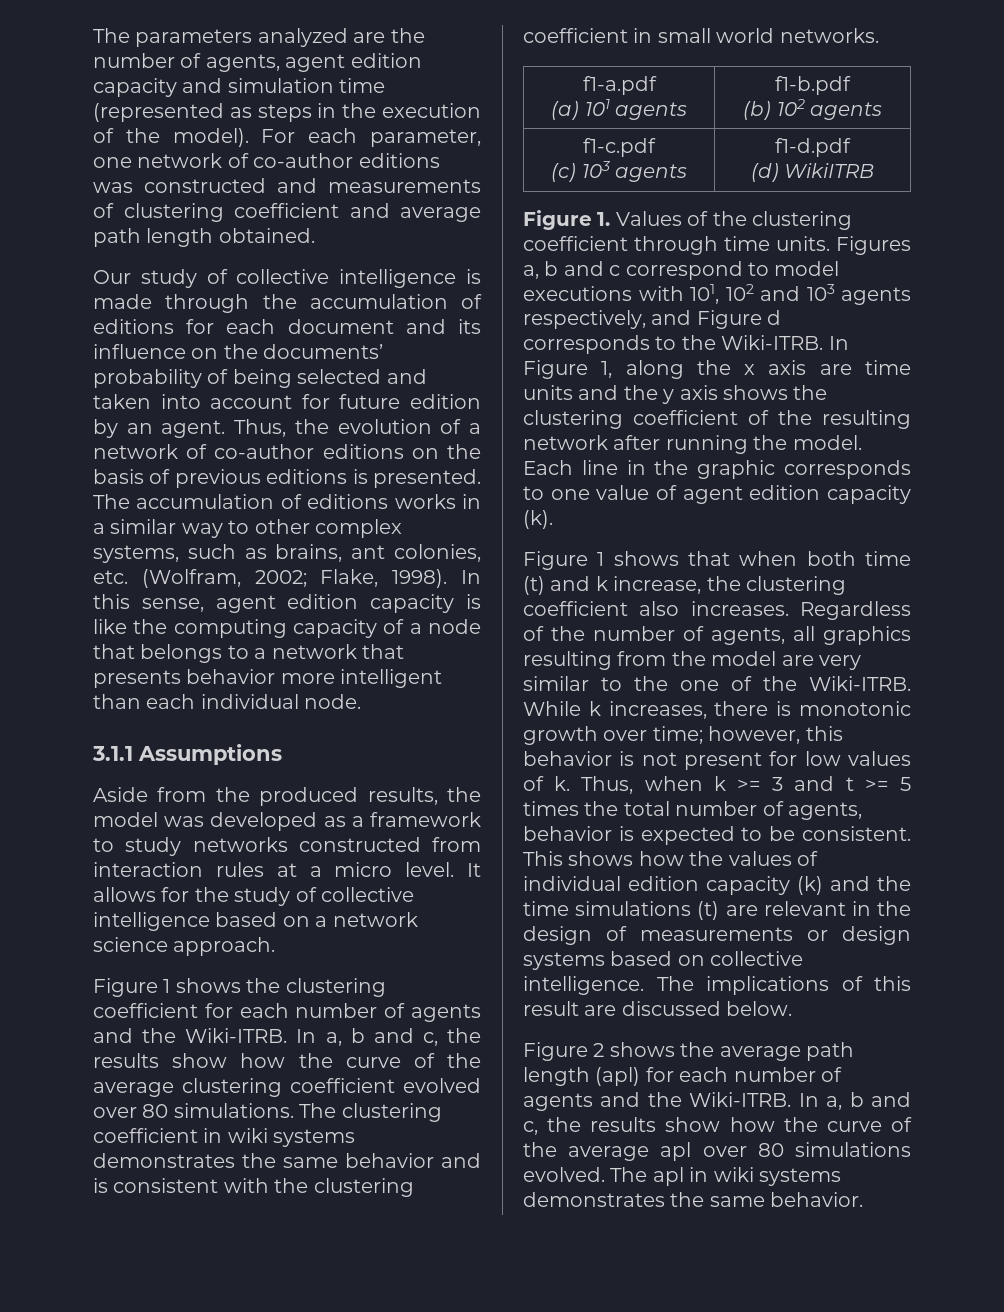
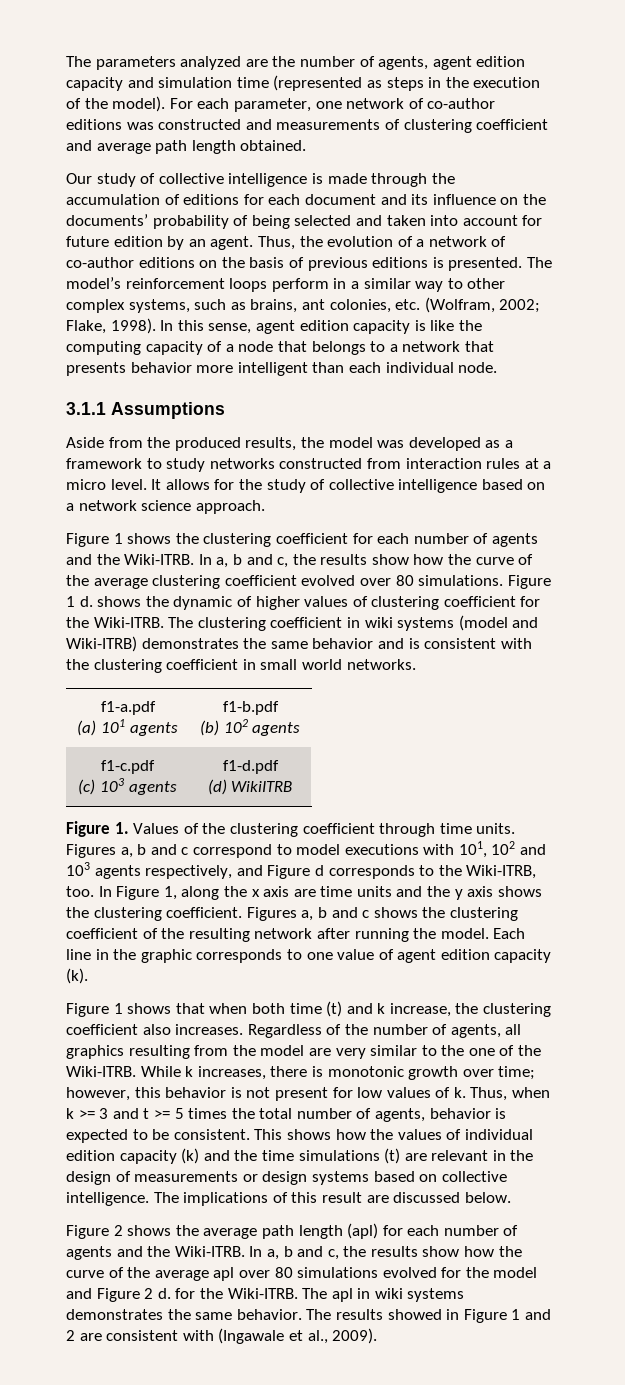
[136,494,456,509] accumulation of editions works -> [66,277,329,292] model’s reinforcement loops perform
(294, 1110) none -> [507,575,551,589] [66,596,541,610] [66,617,164,628] Figure 1 d. shows the dynamic of higher values of clustering coefficient for the Wiki-ITRB.
(356, 1138) none -> [458,615,539,631] [66,636,137,652] (model and Wiki-ITRB)
[721,335,824,350] Wiki-ITRB. -> [466,865,537,879] [66,886,94,897] Wiki-ITRB, too.
(623, 419) none -> [166,907,518,921] coefficient. Figures a, b and c shows the clustering
[523,1167,605,1182] evolved. -> [382,1267,538,1278] [66,1288,298,1302] evolved for the model and Figure 2 d. for the Wiki-ITRB.
(864, 1199) none -> [306,1309,551,1323] [66,1328,378,1344] The results showed in Figure 1 and 2 are consistent with (Ingawale et al., 2009).

